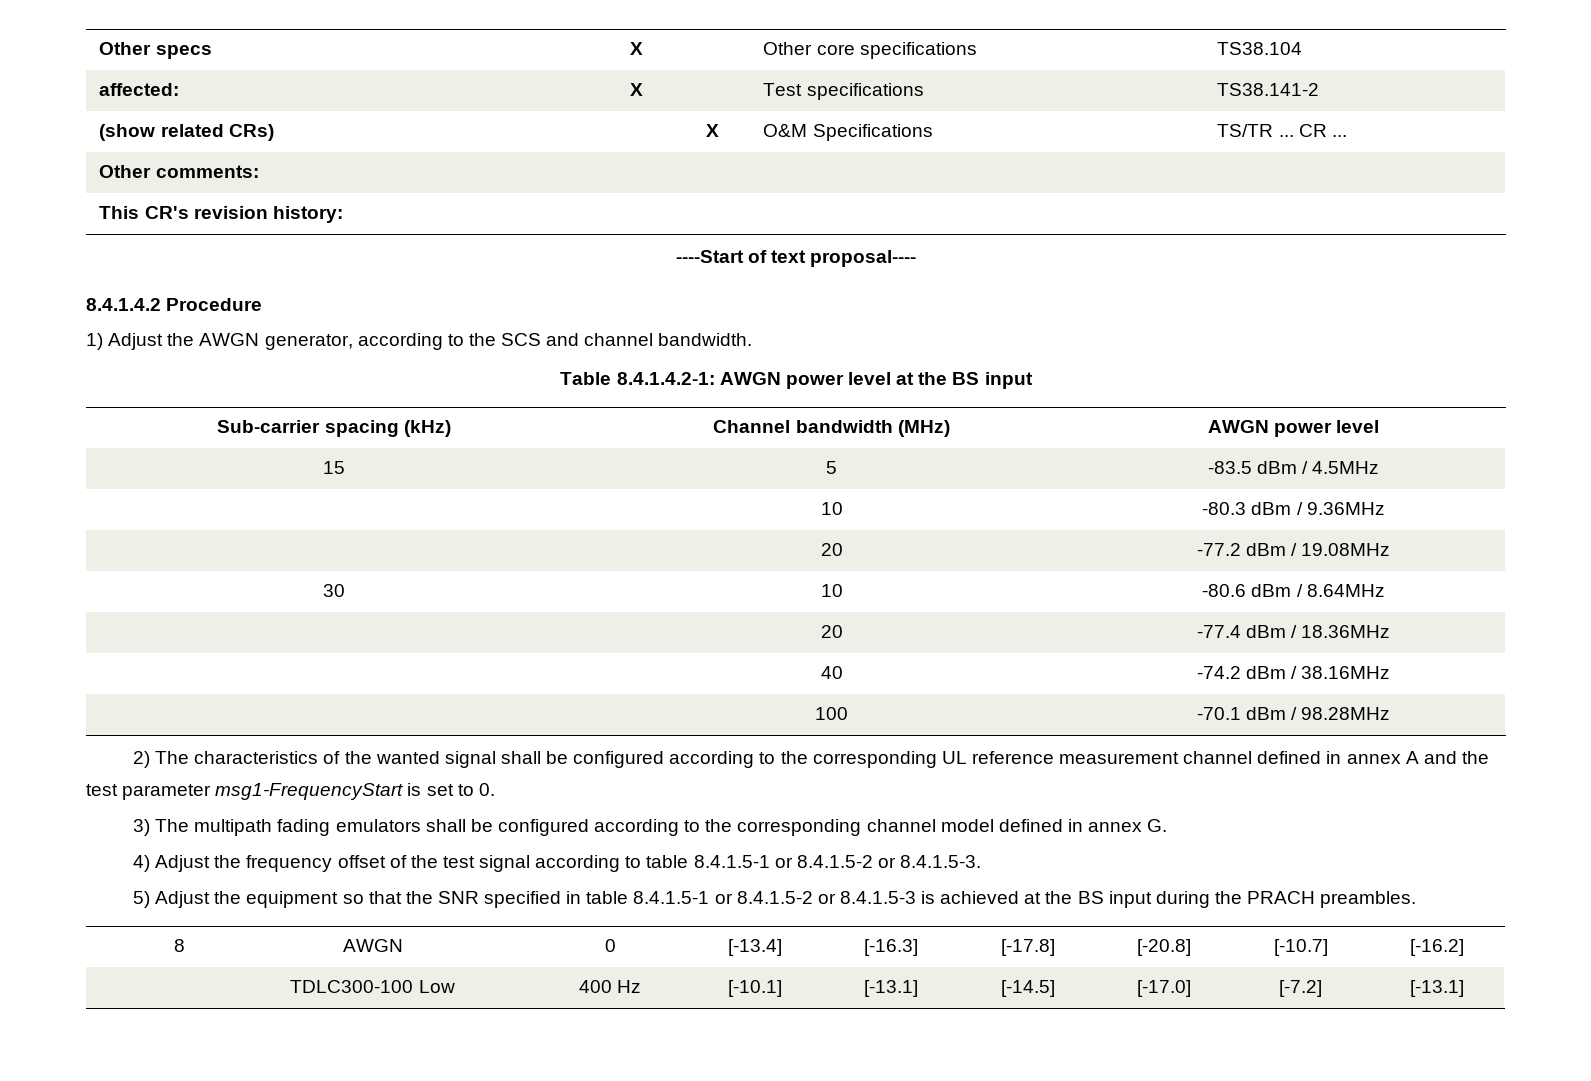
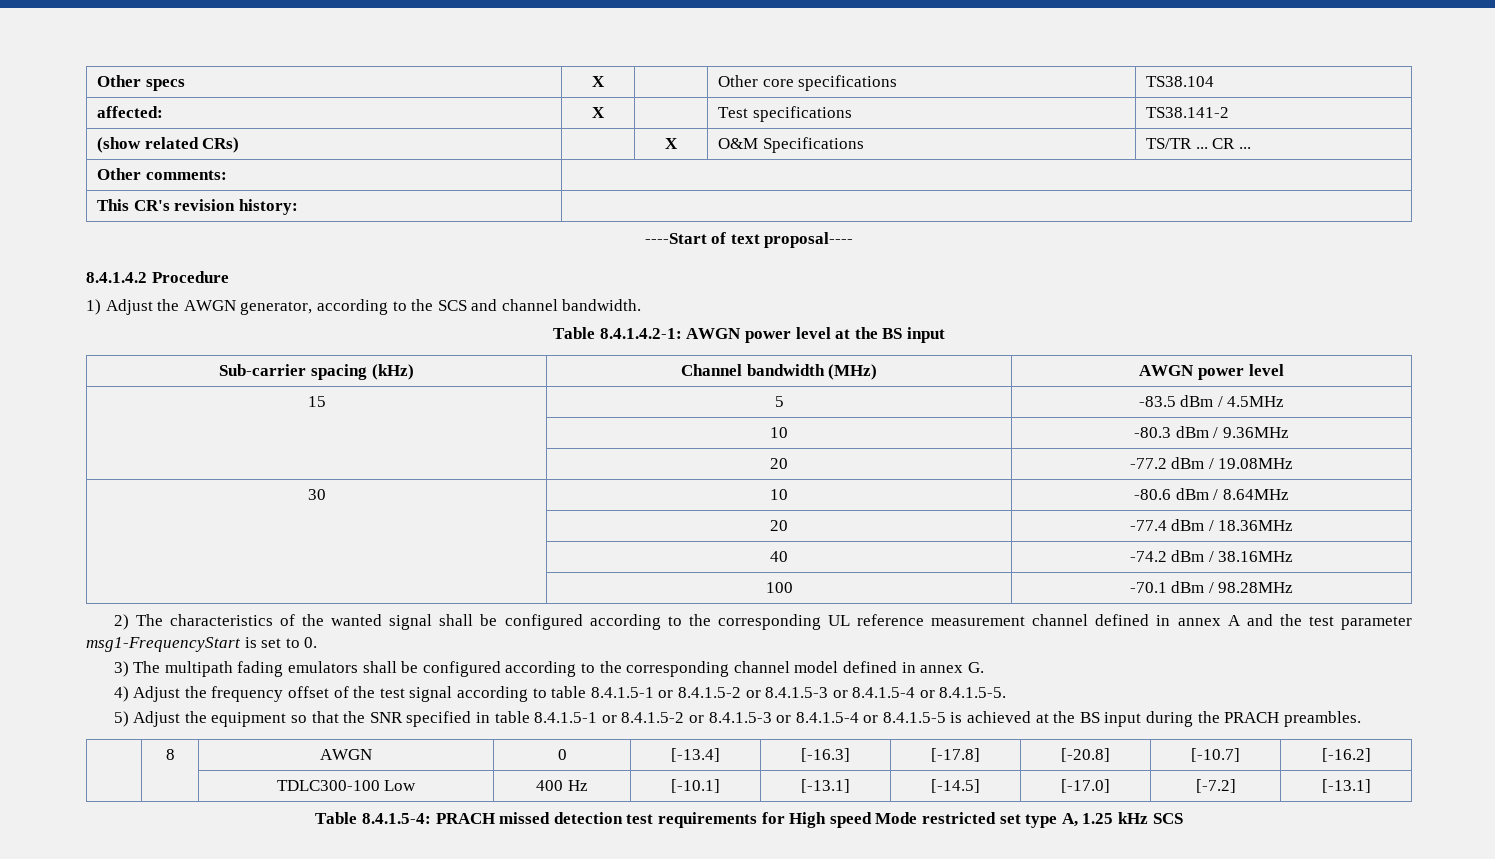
[900,855,982,868] 8.4.1.5-3. -> [765,687,1007,698] 8.4.1.5-3 or 8.4.1.5-4 or 8.4.1.5-5.
(916, 897) none -> [776,712,946,723] or 8.4.1.5-4 or 8.4.1.5-5
(1464, 988) none -> [315,812,1183,828] // Table 8.4.1.5-4: PRACH missed detection test requirements for High speed Mode restricted set type A, 1.25 kHz SCS

